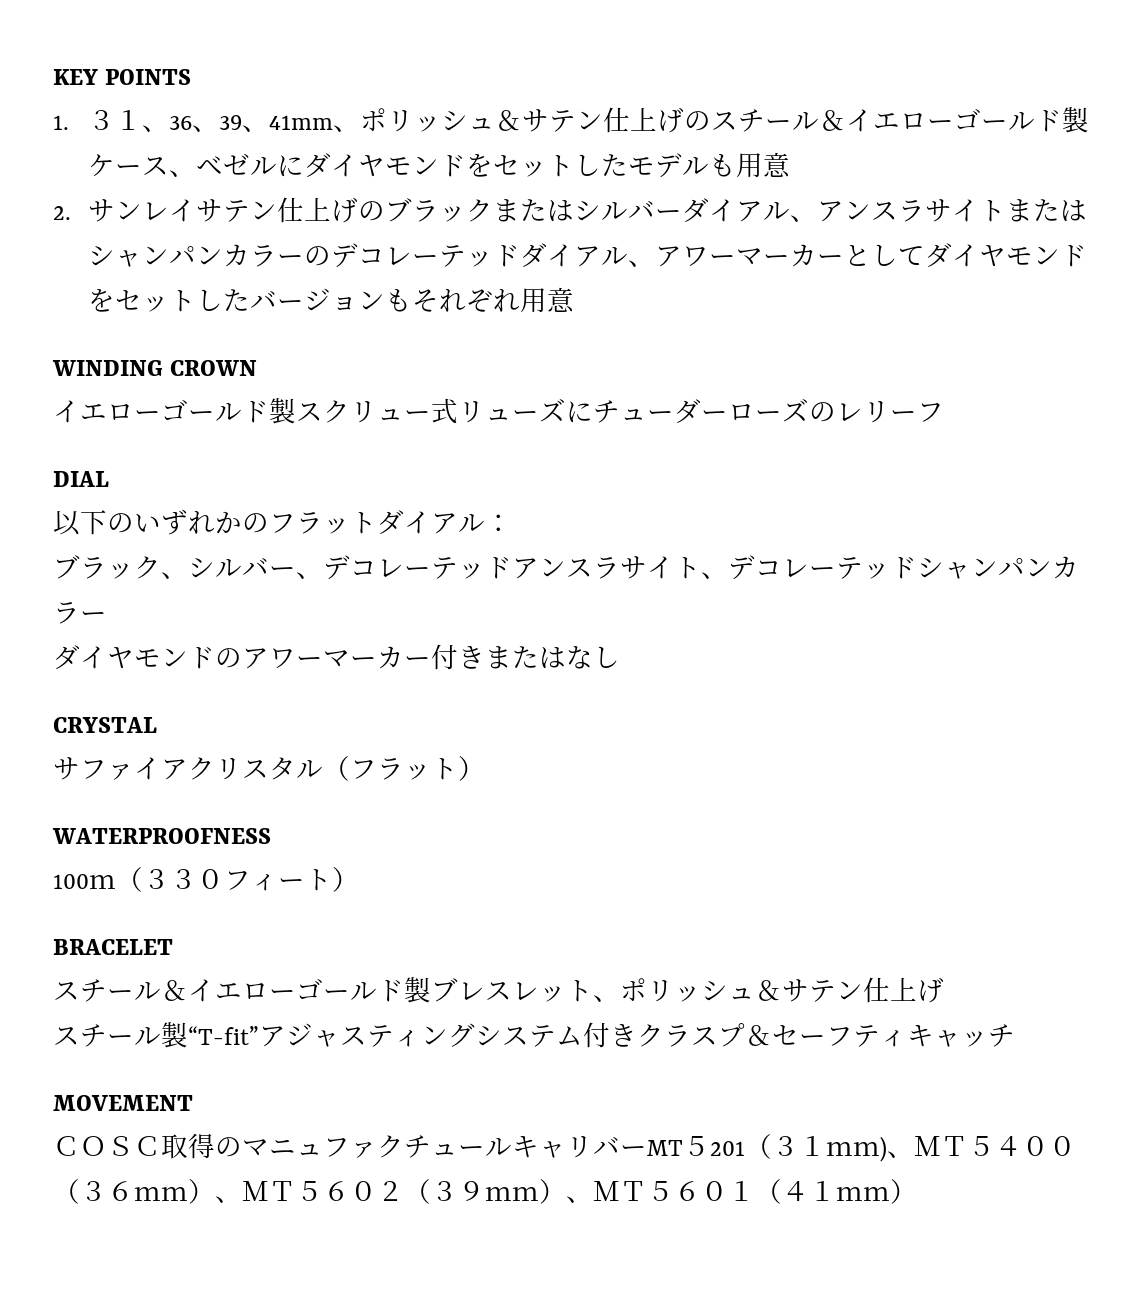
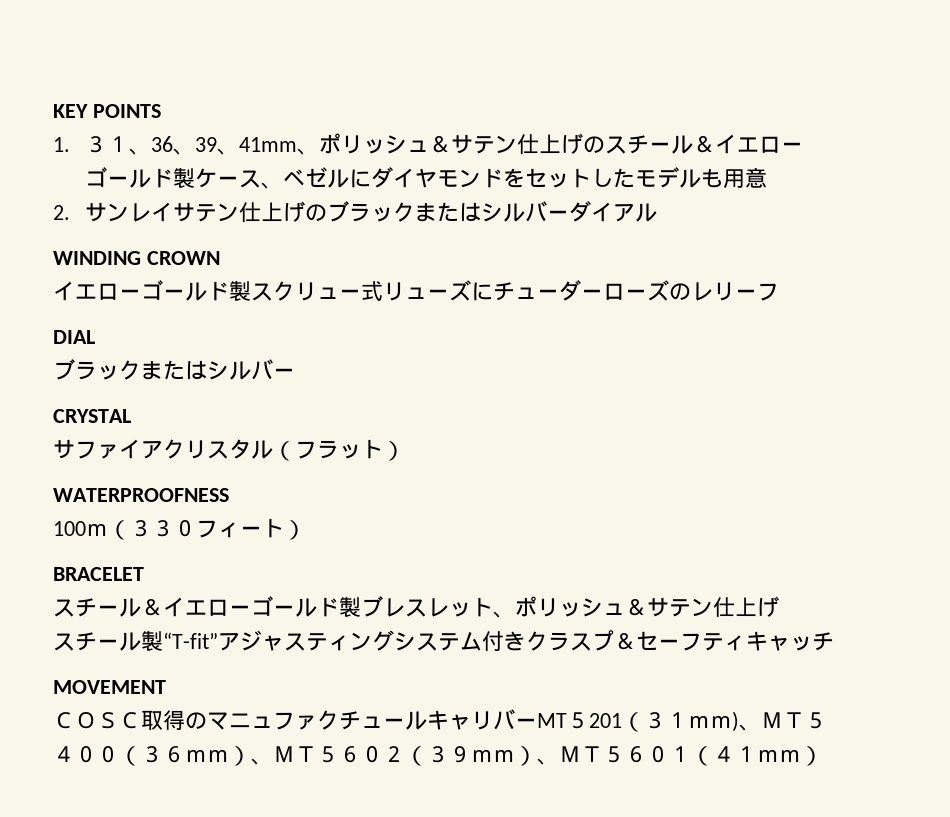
[789,199,1087,222] [87,243,1087,268] [87,287,574,313] 、アンスラサイトまたはシャンパンカラーのデコレーテッドダイアル、アワーマーカーとしてダイヤモンドをセットしたバージョンもそれぞれ用意 -> (658, 212) none
[53,509,512,536] [53,555,1079,580] [53,602,107,624] [53,644,620,670] // 以下のいずれかのフラットダイアル： // ブラック、シルバー、デコレーテッドアンスラサイト、デコレーテッドシャンパンカラー // ダイヤモンドのアワーマーカー付きまたはなし -> [53,359,295,380] // ブラックまたはシルバー

